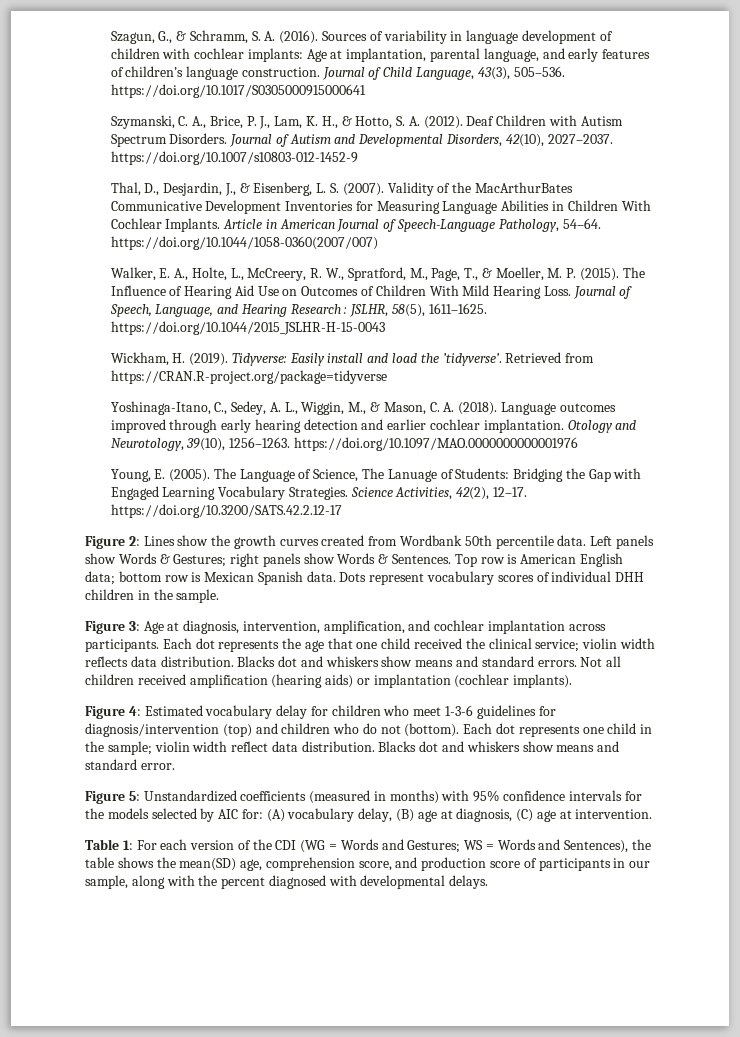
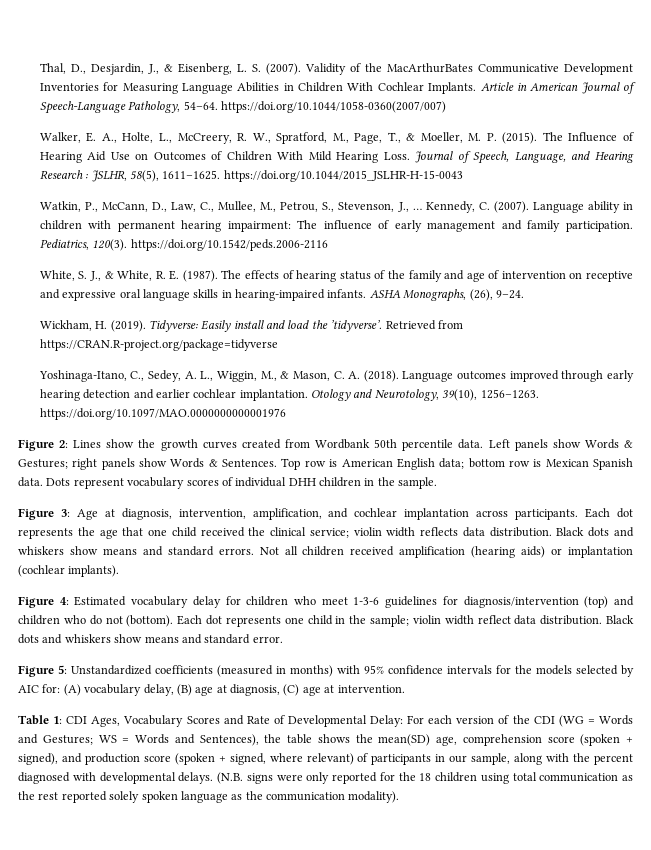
[110,30,613,44] [110,48,651,62] [110,66,565,80] [110,84,366,98] [110,115,623,129] [110,133,613,147] [110,151,358,165] Szagun, G., & Schramm, S. A. (2016). Sources of variability in language development of children with cochlear implants: Age at implantation, parental language, and early features of children’s language construction. Journal of Child Language, 43(3), 505–536. https://doi.org/10.1017/S0305000915000641 // Szymanski, C. A., Brice, P. J., Lam, K. H., & Hotto, S. A. (2012). Deaf Children with Autism Spectrum Disorders. Journal of Autism and Developmental Disorders, 42(10), 2027–2037. https://doi.org/10.1007/s10803-012-1452-9 // -> (39, 68) none
(385, 328) none -> [39,201,633,213] [39,220,633,232] [39,239,328,251] [39,270,634,282] [39,289,524,302] // Watkin, P., McCann, D., Law, C., Mullee, M., Petrou, S., Stevenson, J., … Kennedy, C. (2007). Language ability in children with permanent hearing impairment: The influence of early management and family participation. Pediatrics, 120(3). https://doi.org/10.1542/peds.2006-2116 // White, S. J., & White, R. E. (1987). The effects of hearing status of the family and age of intervention on receptive and expressive oral language skills in hearing-impaired infants. ASHA Monographs, (26), 9–24.
[110,468,642,482] [110,486,527,500] [110,504,342,518] // Young, E. (2005). The Language of Science, The Lanuage of Students: Bridging the Gap with Engaged Learning Vocabulary Strategies. Science Activities, 42(2), 12–17. https://doi.org/10.3200/SATS.42.2.12-17 -> (286, 414) none
[237,656,298,667] Blacks dot -> [556,527,610,537] Black dots
[378,741,439,752] Blacks dot -> [606,615,634,624] [18,634,39,644] Black dots
(133, 845) none -> [66,715,404,727] CDI Ages, Vocabulary Scores and Rate of Developmental Delay:
[358,857,521,871] score, and production score -> [547,734,633,746] [18,753,354,765] score (spoken + signed), and production score (spoken + signed, where relevant)
(489, 882) none -> [217,772,633,784] [18,791,400,803] (N.B. signs were only reported for the 18 children using total communication as the rest reported solely spoken language as the communication modality).

